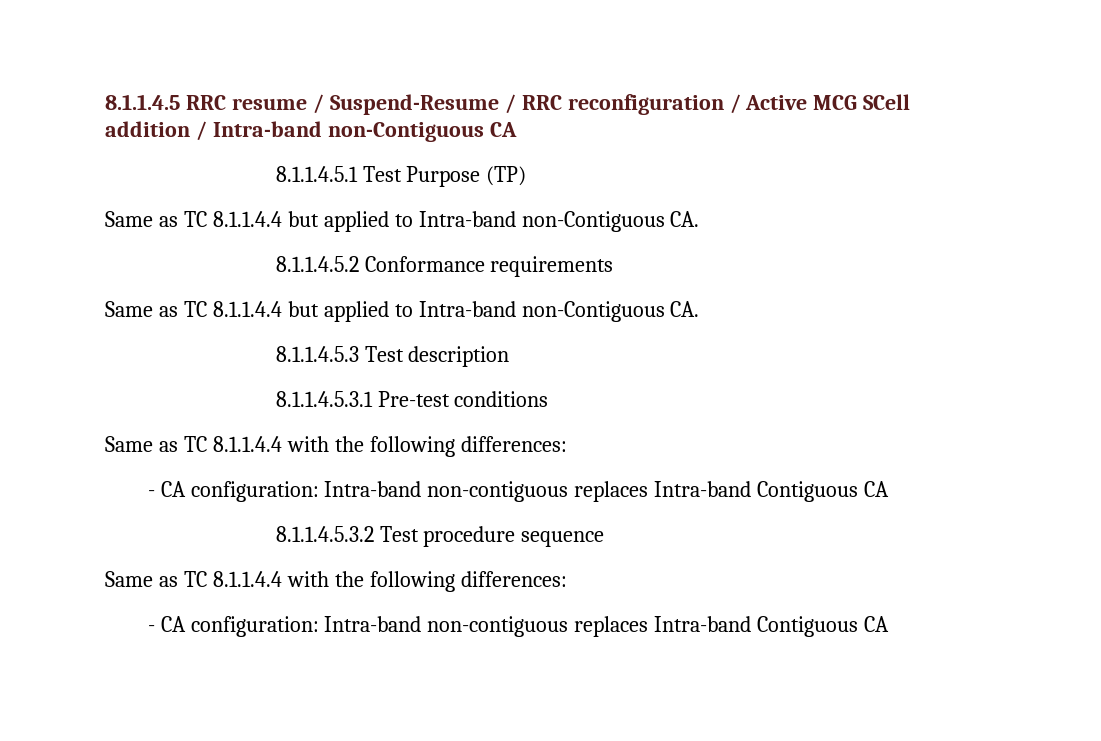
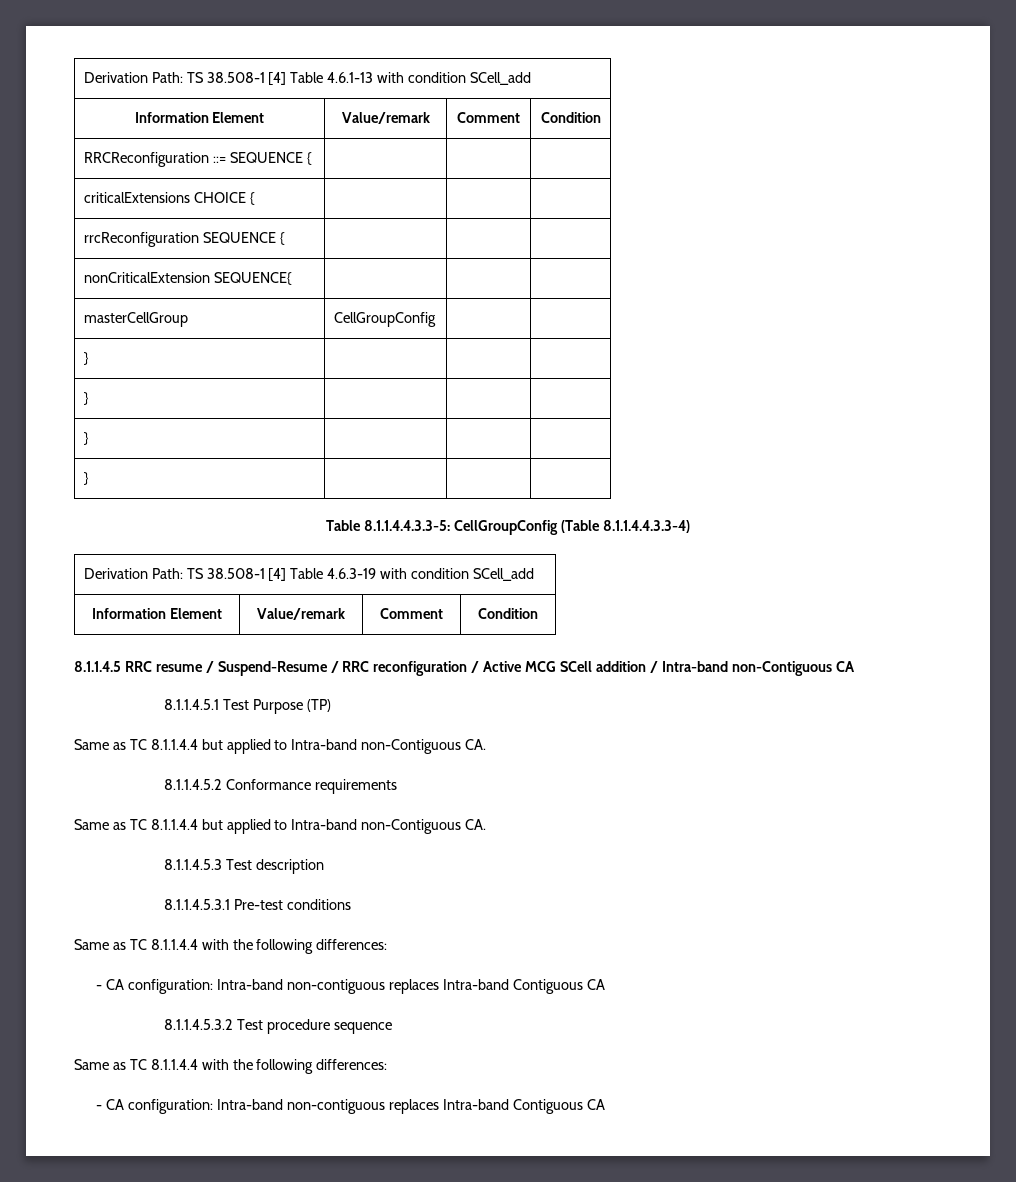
(105, 102) none -> [83,72,532,85] [134,112,265,123] [341,112,430,124] [457,112,520,123] [540,112,601,123] [83,152,312,167] [83,192,255,205] [83,232,285,247] [83,272,292,285] [83,312,188,327] [333,312,436,327] [83,352,89,365] [83,392,89,405] [83,432,89,445] [83,472,89,485] [326,520,690,535] [83,568,535,581] [92,608,222,619] [257,608,345,620] [380,608,443,619] [478,608,538,619] Derivation Path: TS 38.508-1 [4] Table 4.6.1-13 with condition SCell_add // Information Element | Value/remark | Comment | Condition // RRCReconfiguration ::= SEQUENCE { | | | // criticalExtensions CHOICE { | | | // rrcReconfiguration SEQUENCE { | | | // nonCriticalExtension SEQUENCE{ | | | // masterCellGroup | CellGroupConfig | | // } | | | // } | | | // } | | | // } | | | // Table 8.1.1.4.4.3.3-5: CellGroupConfig (Table 8.1.1.4.4.3.3-4) // Derivation Path: TS 38.508-1 [4] Table 4.6.3-19 with condition SCell_add // Information Element | Value/remark | Comment | Condition //

